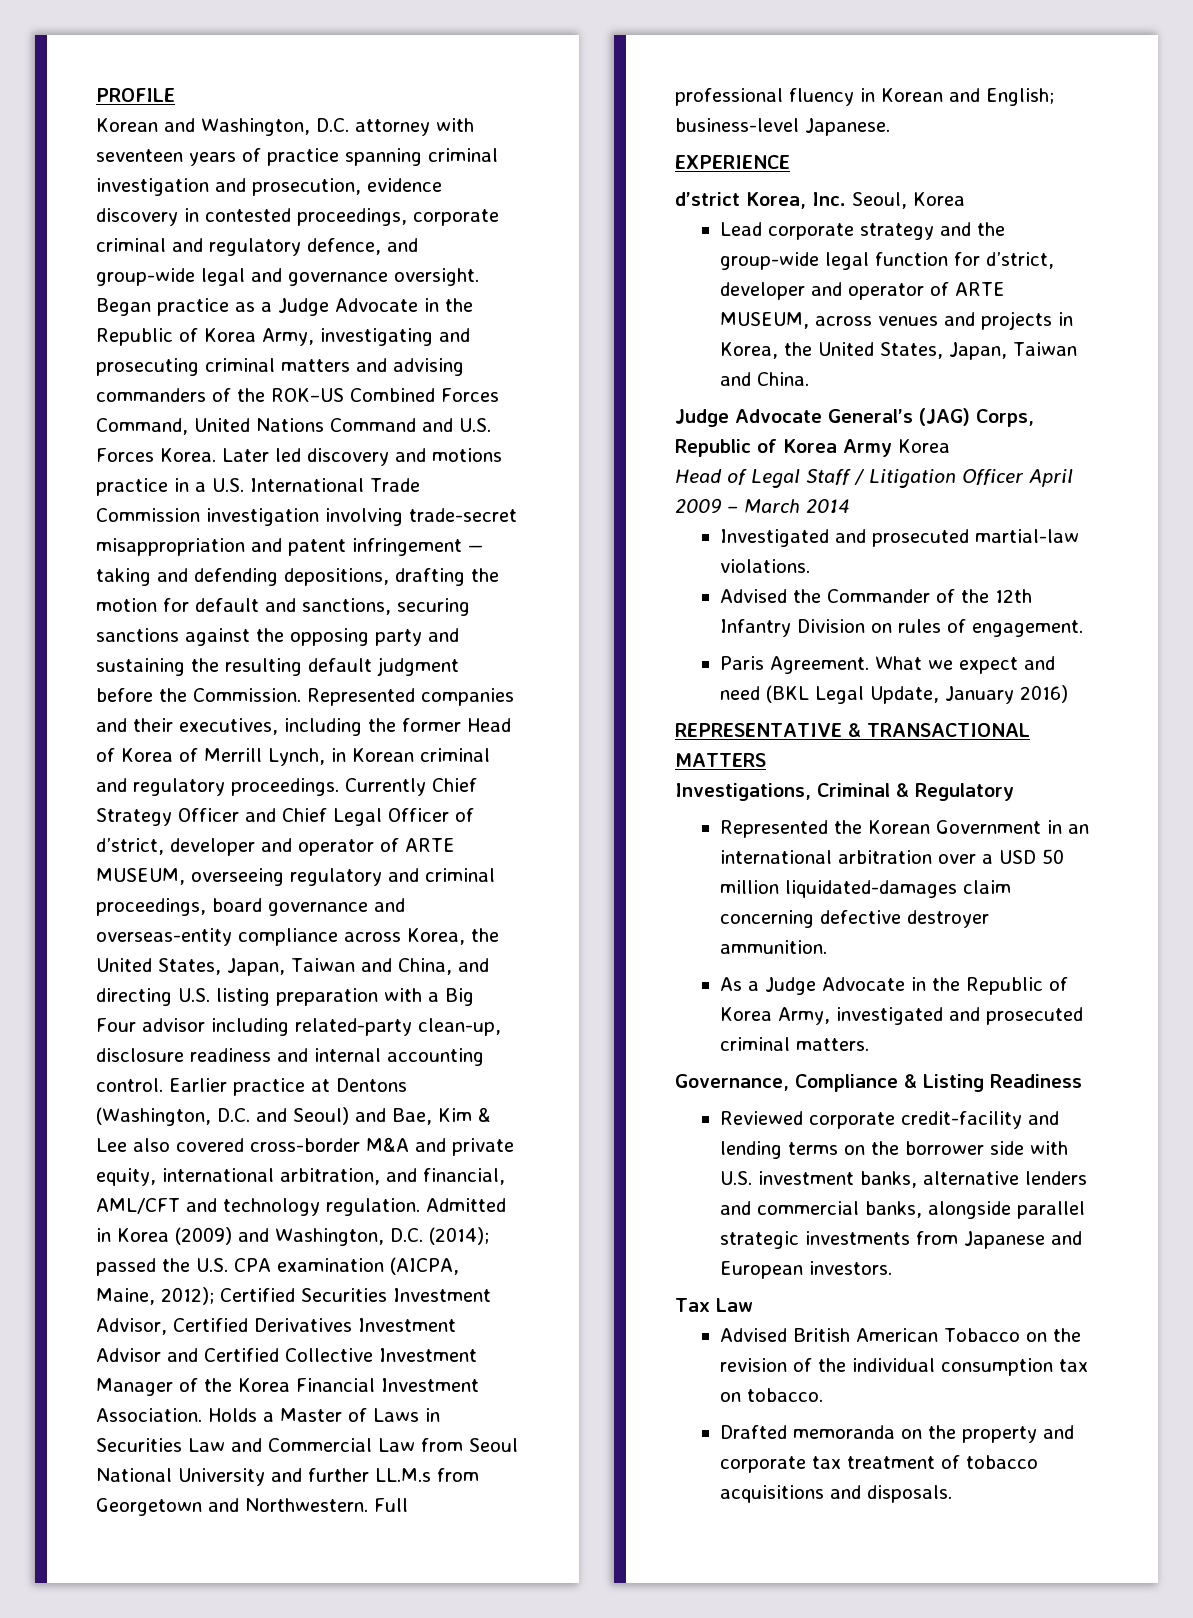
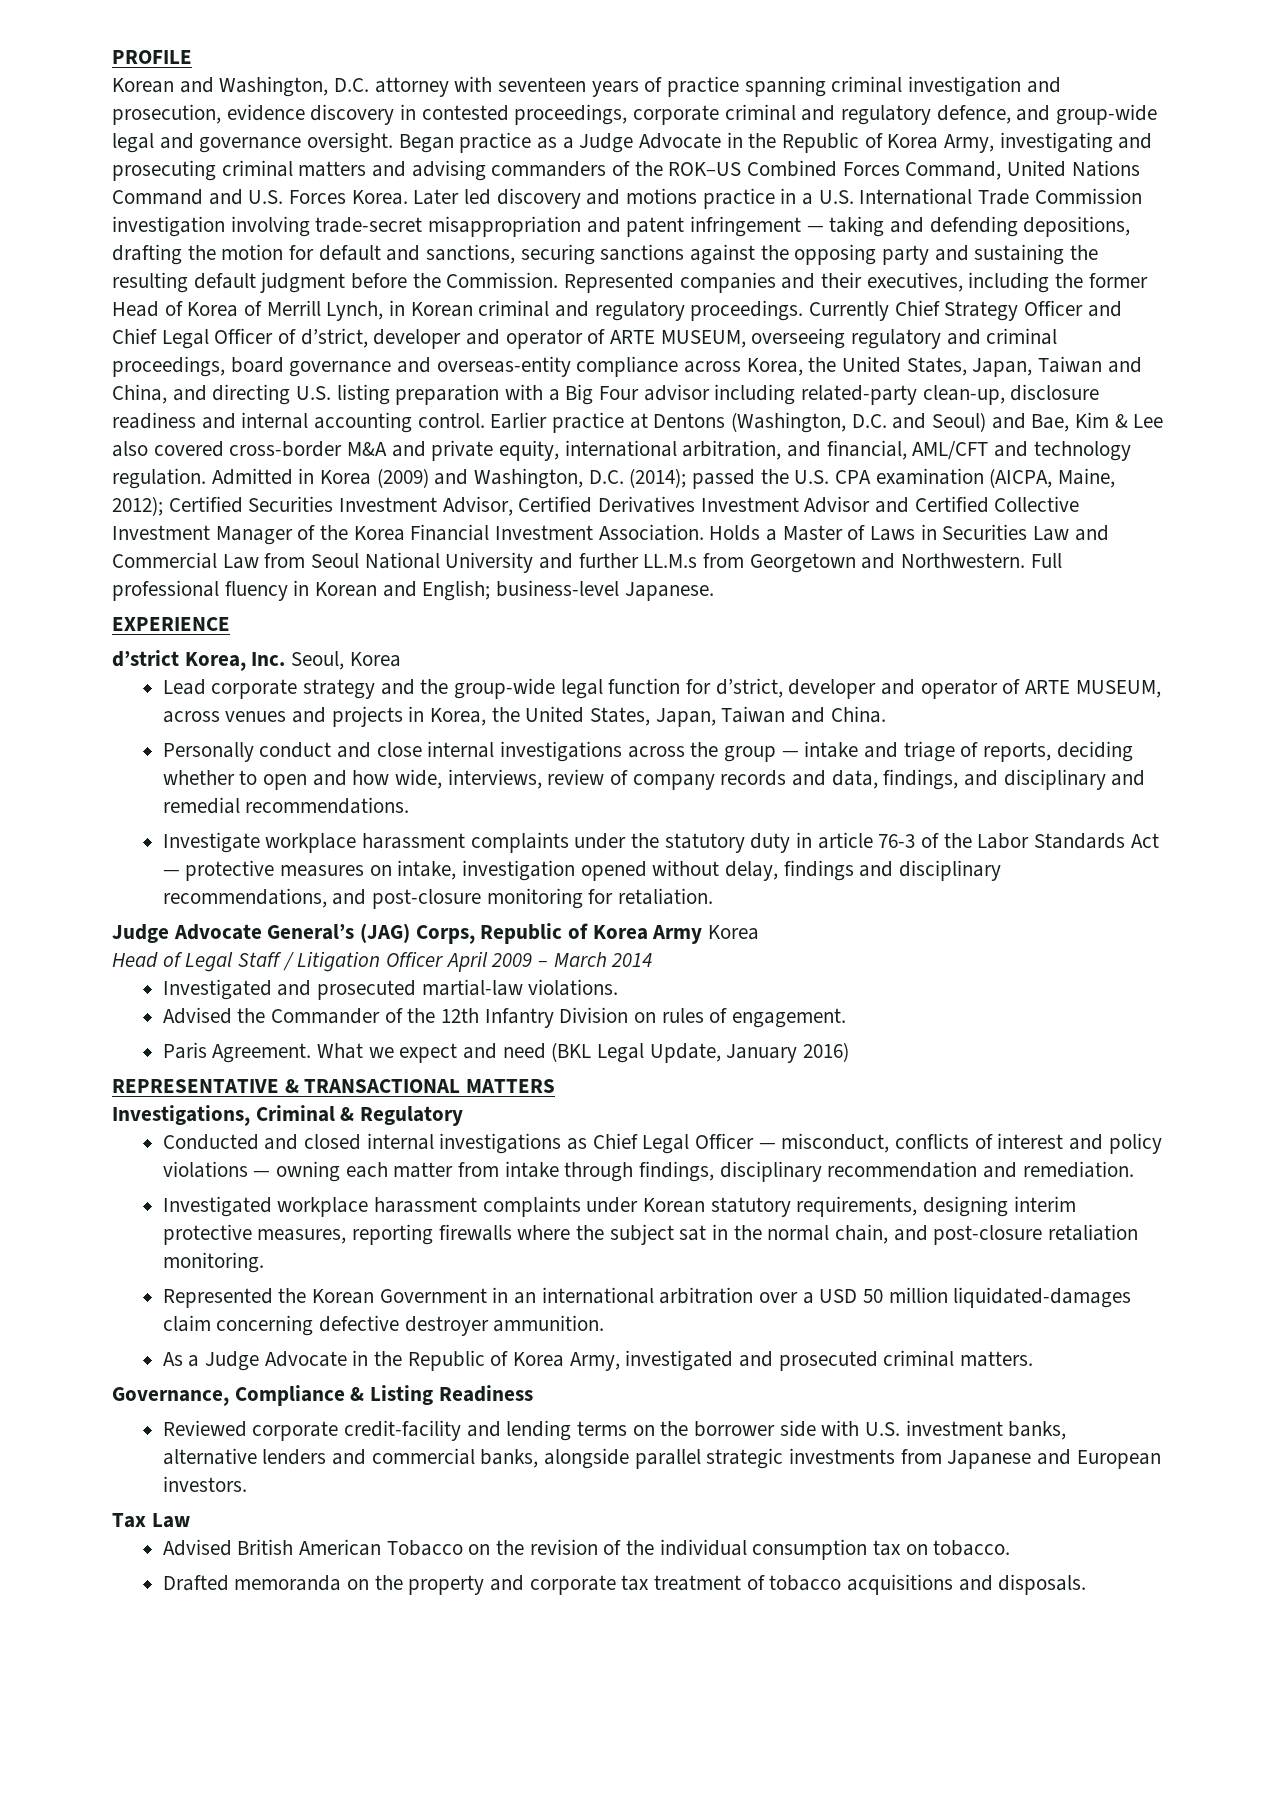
(810, 379) none -> [162,741,1133,762] [162,769,1146,790] [162,797,410,814] [162,832,1159,853] [162,860,1001,881] [162,888,713,909] // Personally conduct and close internal investigations across the group — intake and triage of reports, deciding whether to open and how wide, interviews, review of company records and data, findings, and disciplinary and remedial recommendations. // Investigate workplace harassment complaints under the statutory duty in article 76-3 of the Labor Standards Act — protective measures on intake, investigation opened without delay, findings and disciplinary recommendations, and post-closure monitoring for retaliation.
(1014, 792) none -> [162,1133,1162,1154] [162,1161,1134,1182] [162,1196,1076,1217] [162,1224,1138,1245] [162,1252,264,1273] // Conducted and closed internal investigations as Chief Legal Officer — misconduct, conflicts of interest and policy violations — owning each matter from intake through findings, disciplinary recommendation and remediation. // Investigated workplace harassment complaints under Korean statutory requirements, designing interim protective measures, reporting firewalls where the subject sat in the normal chain, and post-closure retaliation monitoring.

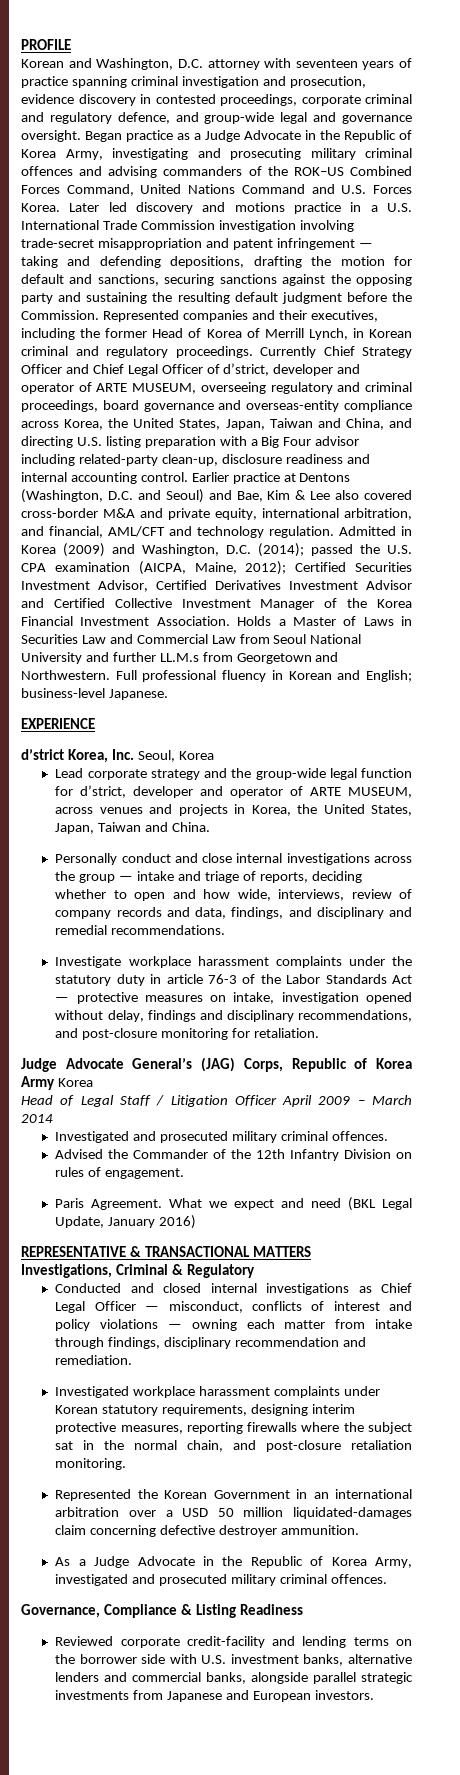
[221,160,367,177] criminal matters -> [310,148,412,160] [21,166,73,176] military criminal offences
[421,979,619,996] martial-law violations. -> [232,1131,388,1143] military criminal offences.
[883,1350,1033,1367] criminal matters. -> [231,1574,387,1586] military criminal offences.
[112,1513,190,1528] [162,1539,1011,1560] [162,1574,1087,1595] // Tax Law // Advised British American Tobacco on the revision of the individual consumption tax on tobacco. // Drafted memoranda on the property and corporate tax treatment of tobacco acquisitions and disposals. -> (374, 1695) none

